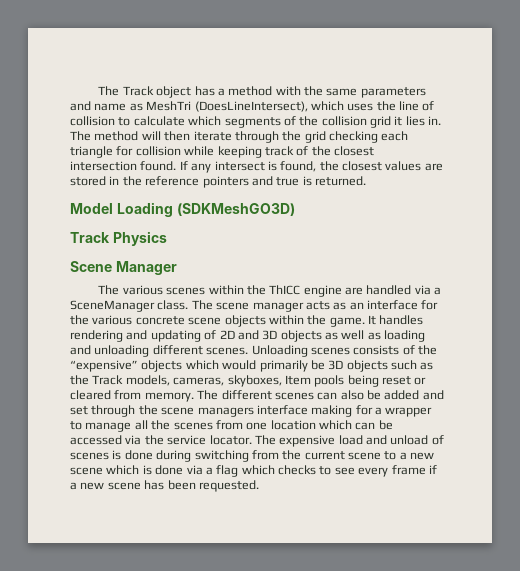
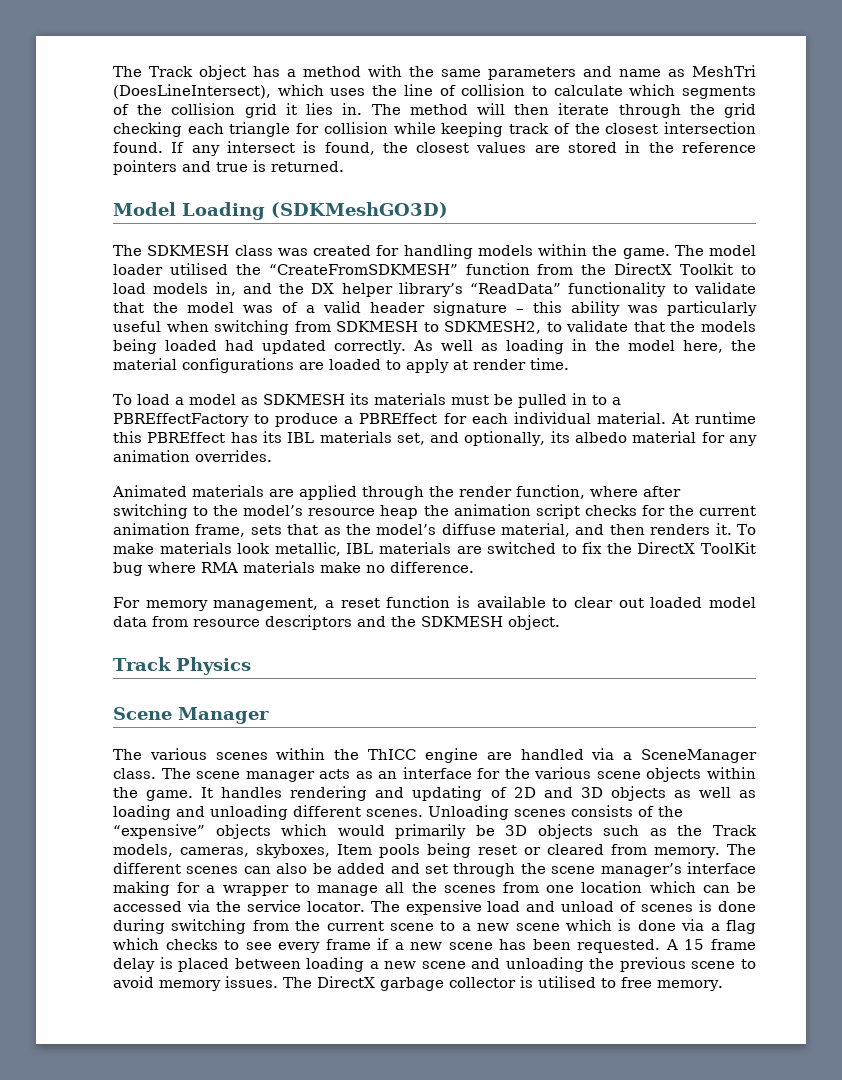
(295, 209) none -> [113,244,756,259] [113,263,756,275] [113,282,756,297] [113,301,757,316] [113,320,756,335] [113,339,756,354] [113,358,569,373] [113,393,621,408] [113,412,756,427] [113,431,758,446] [113,450,272,462] [112,485,681,500] [113,504,757,519] [113,523,757,537] [113,542,757,556] [113,561,474,576] [113,596,756,611] [113,615,560,630] // The SDKMESH class was created for handling models within the game. The model loader utilised the “CreateFromSDKMESH” function from the DirectX Toolkit to load models in, and the DX helper library’s “ReadData” functionality to validate that the model was of a valid header signature – this ability was particularly useful when switching from SDKMESH to SDKMESH2, to validate that the models being loaded had updated correctly. As well as loading in the model here, the material configurations are loaded to apply at render time. // To load a model as SDKMESH its materials must be pulled in to a PBREffectFactory to produce a PBREffect for each individual material. At runtime this PBREffect has its IBL materials set, and optionally, its albedo material for any animation overrides. // Animated materials are applied through the render function, where after switching to the model’s resource heap the animation script checks for the current animation frame, sets that as the model’s diffuse material, and then renders it. To make materials look metallic, IBL materials are switched to fix the DirectX ToolKit bug where RMA materials make no difference. // For memory management, a reset function is available to clear out loaded model data from resource descriptors and the SDKMESH object.
[135,316,185,325] concrete -> (592, 773) none
[197,407,254,417] managers -> [600,863,682,877] manager’s
(259, 486) none -> [665,939,756,950] [113,957,756,972] [113,976,723,991] A 15 frame delay is placed between loading a new scene and unloading the previous scene to avoid memory issues. The DirectX garbage collector is utilised to free memory.

